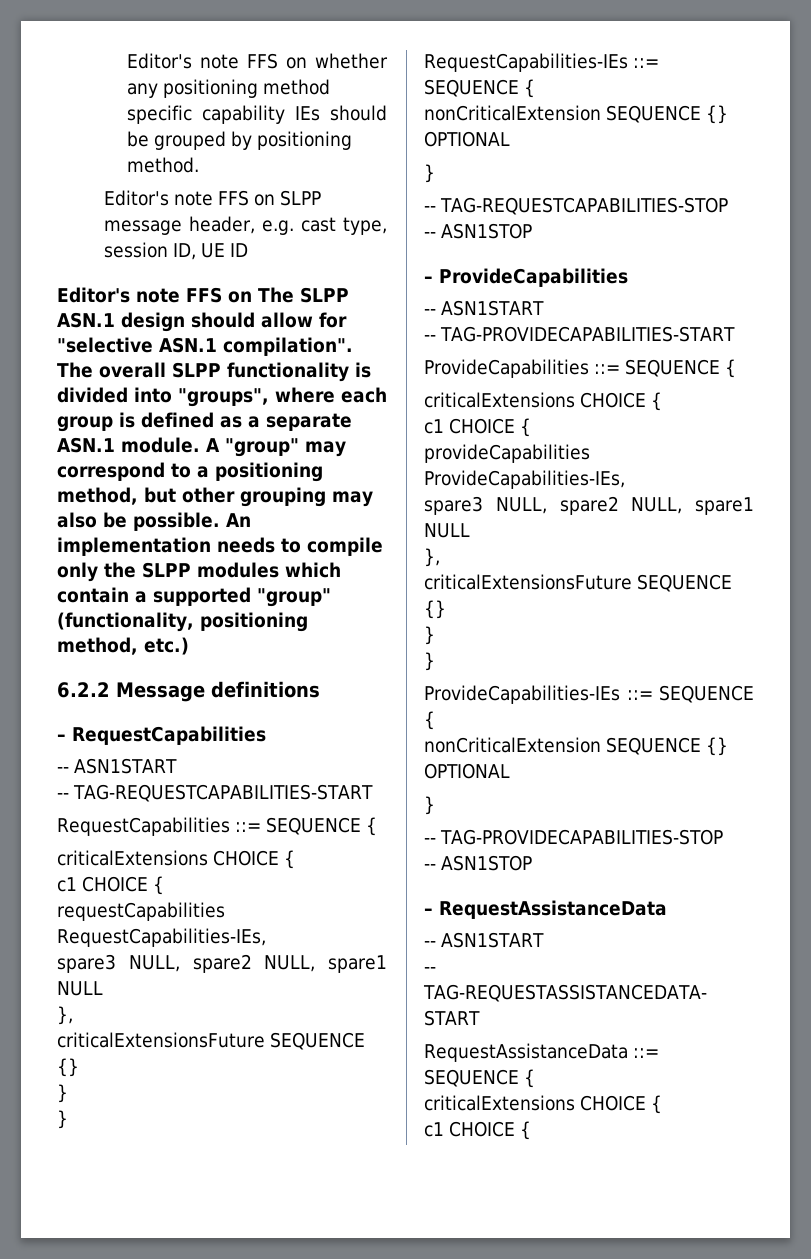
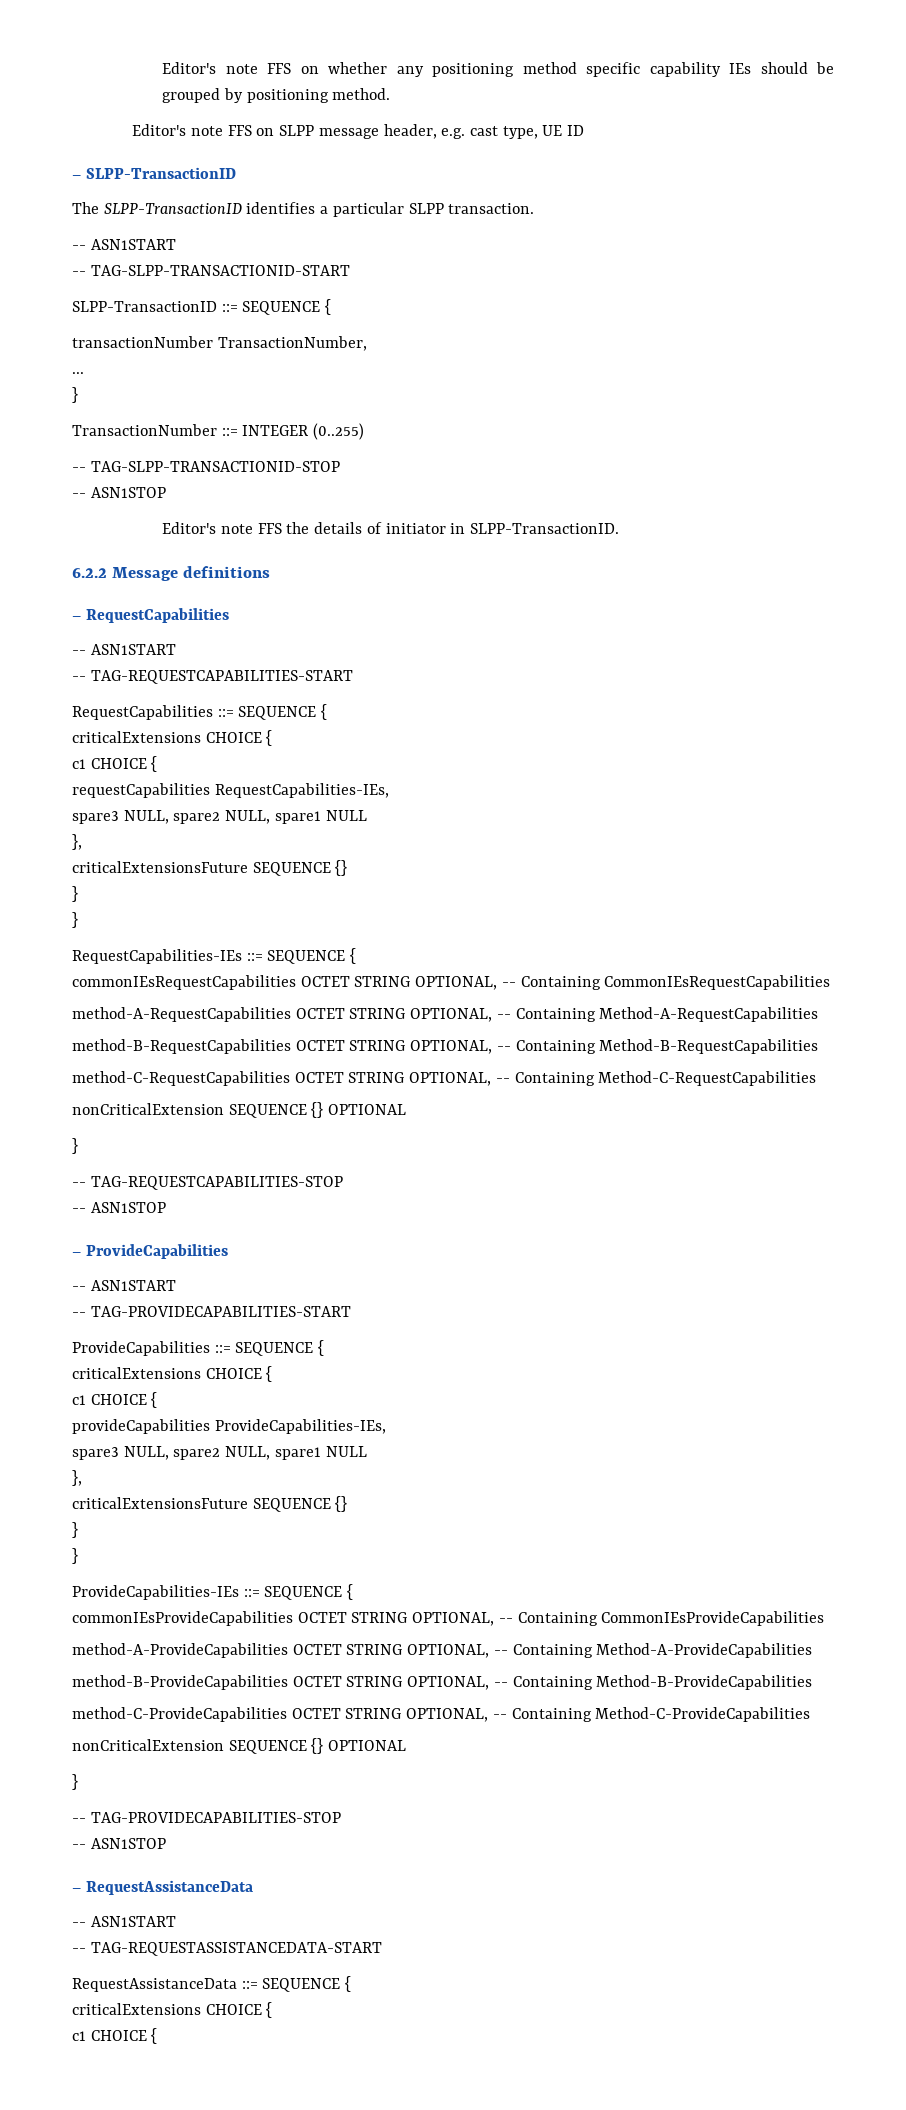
[103,242,196,260] session ID, -> (538, 132) none
[57,287,349,303] [57,312,347,332] [57,337,353,356] [57,362,371,382] [57,387,387,407] [57,412,352,432] [57,437,346,457] [57,462,323,482] [57,487,373,507] [57,512,251,531] [57,537,383,556] [57,562,341,582] [57,587,331,607] [57,612,308,632] [57,637,189,655] Editor's note FFS on The SLPP ASN.1 design should allow for "selective ASN.1 compilation". The overall SLPP functionality is divided into "groups", where each group is defined as a separate ASN.1 module. A "group" may correspond to a positioning method, but other grouping may also be possible. An implementation needs to compile only the SLPP modules which contain a supported "group" (functionality, positioning method, etc.) -> [72,167,236,179] [72,202,535,217] [72,239,176,250] [72,265,350,276] [72,299,332,315] [72,336,367,351] [72,372,84,374] [72,387,78,403] [72,423,365,440] [72,461,340,472] [72,487,166,498] [162,522,620,534] – SLPP-TransactionID // The SLPP-TransactionID identifies a particular SLPP transaction. // -- ASN1START // -- TAG-SLPP-TRANSACTIONID-START // SLPP-TransactionID ::= SEQUENCE { // transactionNumber TransactionNumber, // ... // } // TransactionNumber ::= INTEGER (0..255) // -- TAG-SLPP-TRANSACTIONID-STOP // -- ASN1STOP // Editor's note FFS the details of initiator in SLPP-TransactionID.
(536, 88) none -> [72,975,831,990] [72,1007,819,1022] [72,1039,819,1054] [72,1071,817,1086] // commonIEsRequestCapabilities OCTET STRING OPTIONAL, -- Containing CommonIEsRequestCapabilities // method-A-RequestCapabilities OCTET STRING OPTIONAL, -- Containing Method-A-RequestCapabilities // method-B-RequestCapabilities OCTET STRING OPTIONAL, -- Containing Method-B-RequestCapabilities // method-C-RequestCapabilities OCTET STRING OPTIONAL, -- Containing Method-C-RequestCapabilities
(435, 720) none -> [72,1611,825,1626] [72,1643,813,1658] [72,1675,813,1690] [72,1707,811,1722] // commonIEsProvideCapabilities OCTET STRING OPTIONAL, -- Containing CommonIEsProvideCapabilities // method-A-ProvideCapabilities OCTET STRING OPTIONAL, -- Containing Method-A-ProvideCapabilities // method-B-ProvideCapabilities OCTET STRING OPTIONAL, -- Containing Method-B-ProvideCapabilities // method-C-ProvideCapabilities OCTET STRING OPTIONAL, -- Containing Method-C-ProvideCapabilities

